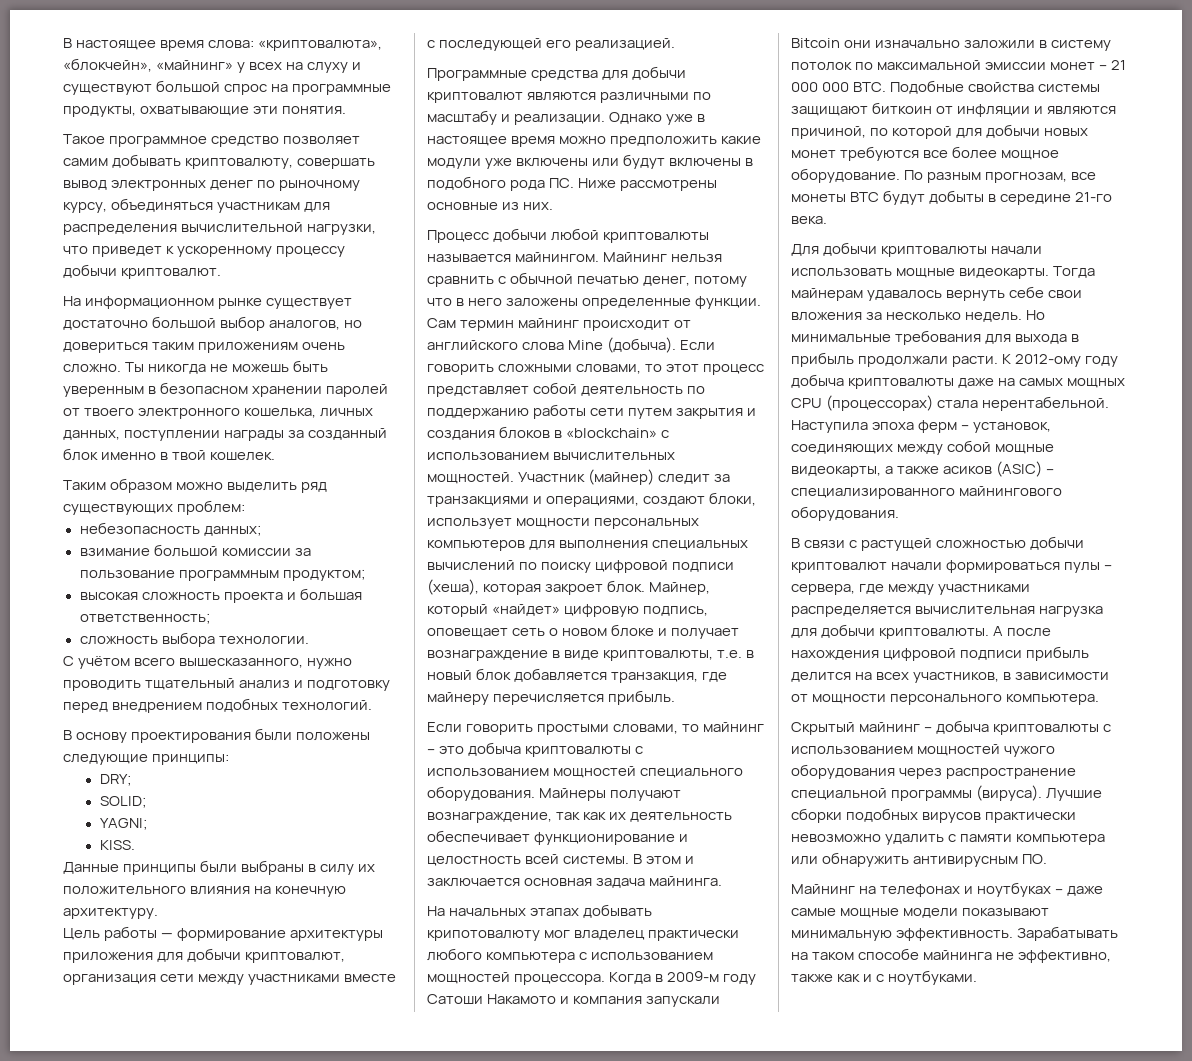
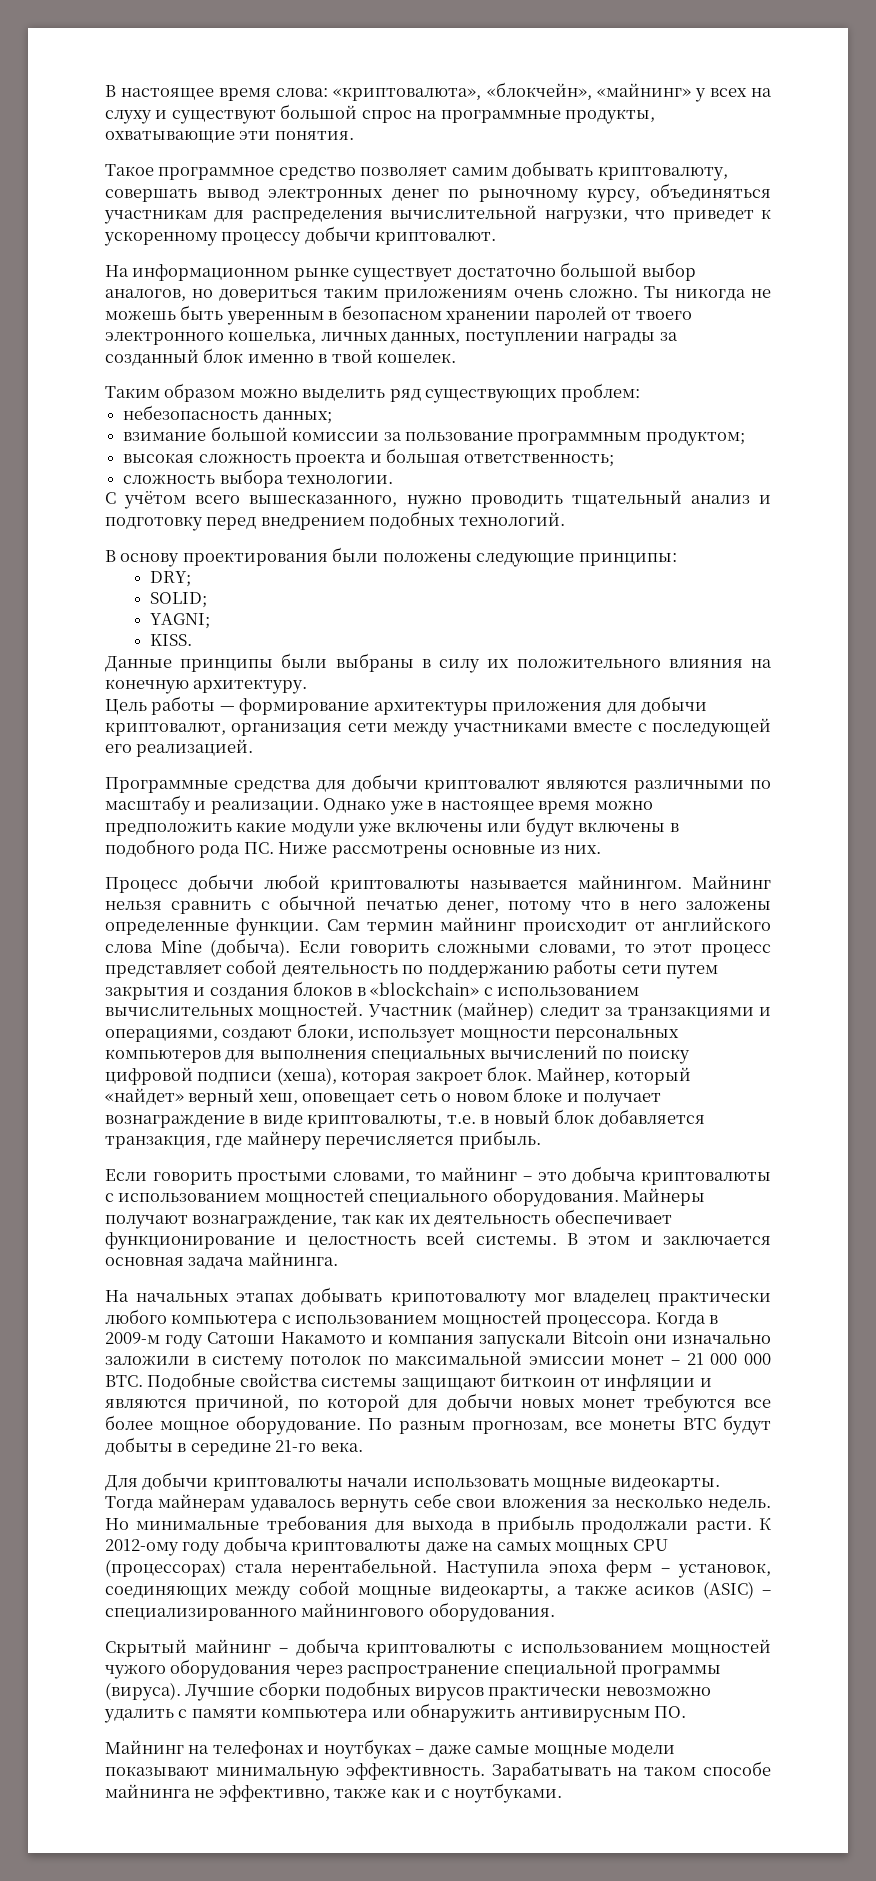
[564,604,709,617] цифровую подпись, -> [188,1088,298,1106] верный хеш,
[791,536,1085,551] [791,560,1113,573] [791,584,1031,595] [791,606,1104,617] [791,624,1052,639] [791,646,1090,661] [791,672,1110,683] [791,694,1100,705] // В связи с растущей сложностью добычи криптовалют начали формироваться пулы – сервера, где между участниками распределяется вычислительная нагрузка для добычи криптовалюты. А после нахождения цифровой подписи прибыль делится на всех участников, в зависимости от мощности персонального компьютера. -> (555, 1612) none

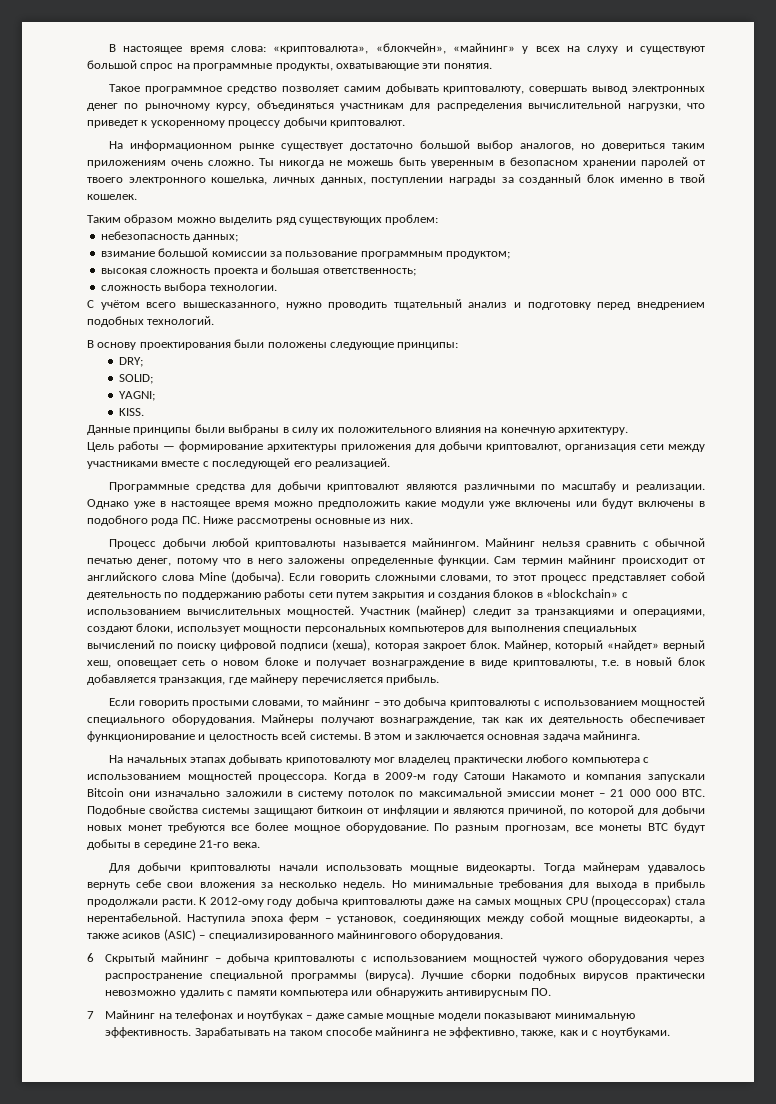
(555, 1612) none -> [87,953,94,962] 6
(687, 1712) none -> [87,1011,94,1019] 7
[334,1788,387,1798] также -> [521,1030,557,1038] также,

